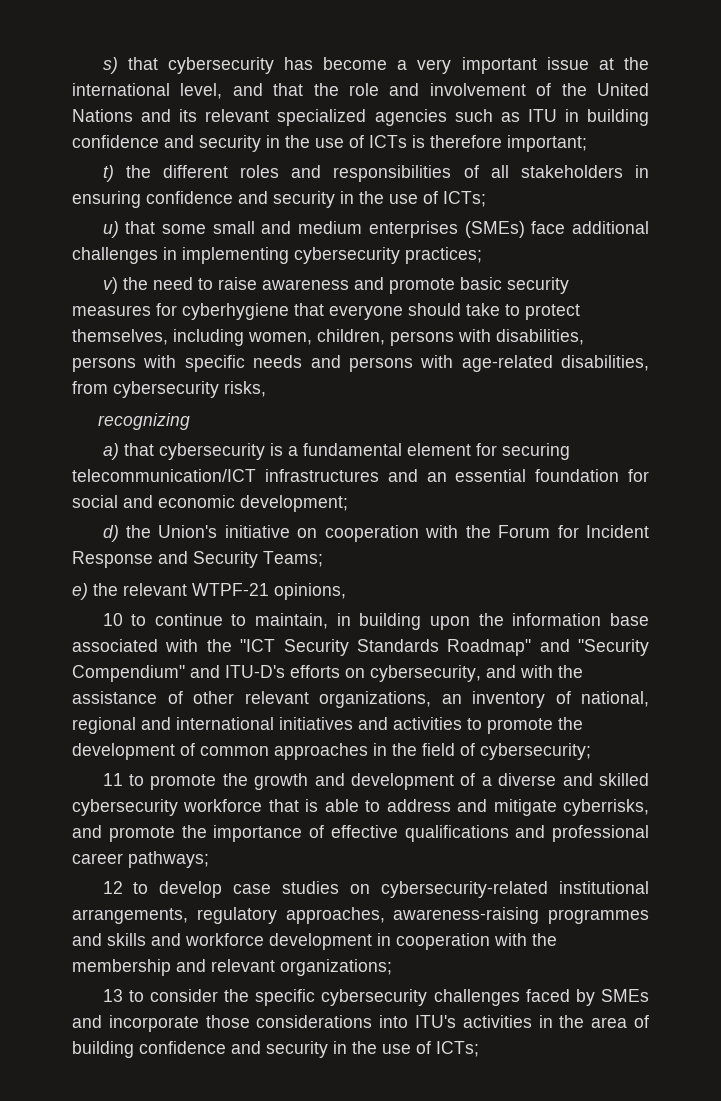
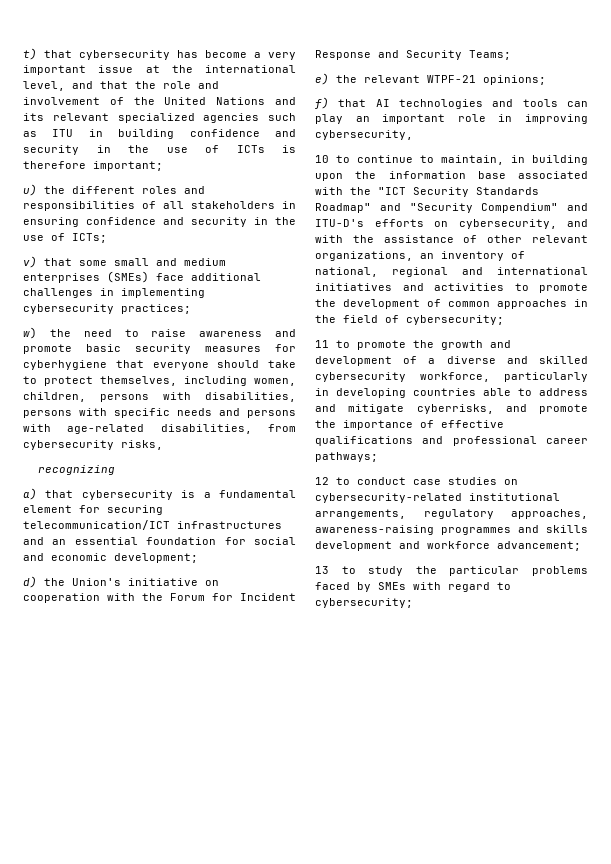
[102,57,118,74] s) -> [23,48,37,60] t)
[102,165,114,182] t) -> [23,184,37,196] u)
[102,221,119,238] u) -> [23,256,37,268] v)
[102,277,118,294] v) -> [23,327,37,339] w)
[274,583,346,600] opinions, -> [483,75,546,85] [315,97,588,109] [315,114,588,124] [315,130,413,140] opinions; // f) that AI technologies and tools can play an important role in improving cybersecurity,
[183,799,319,812] workforce that is -> [420,372,588,382] [315,388,476,398] workforce, particularly in developing countries
[159,881,223,898] develop -> [357,477,406,485] conduct
(146, 939) none -> [315,541,392,551] development
[269,933,557,950] [72,959,392,976] [102,989,649,1006] [72,1015,649,1032] [72,1041,479,1058] development in cooperation with the membership and relevant organizations; // 13 to consider the specific cybersecurity challenges faced by SMEs and incorporate those considerations into ITU's activities in the area of building confidence and security in the use of ICTs; -> [497,541,581,551] [315,566,588,576] [315,582,511,592] [315,598,413,608] advancement; // 13 to study the particular problems faced by SMEs with regard to cybersecurity;

